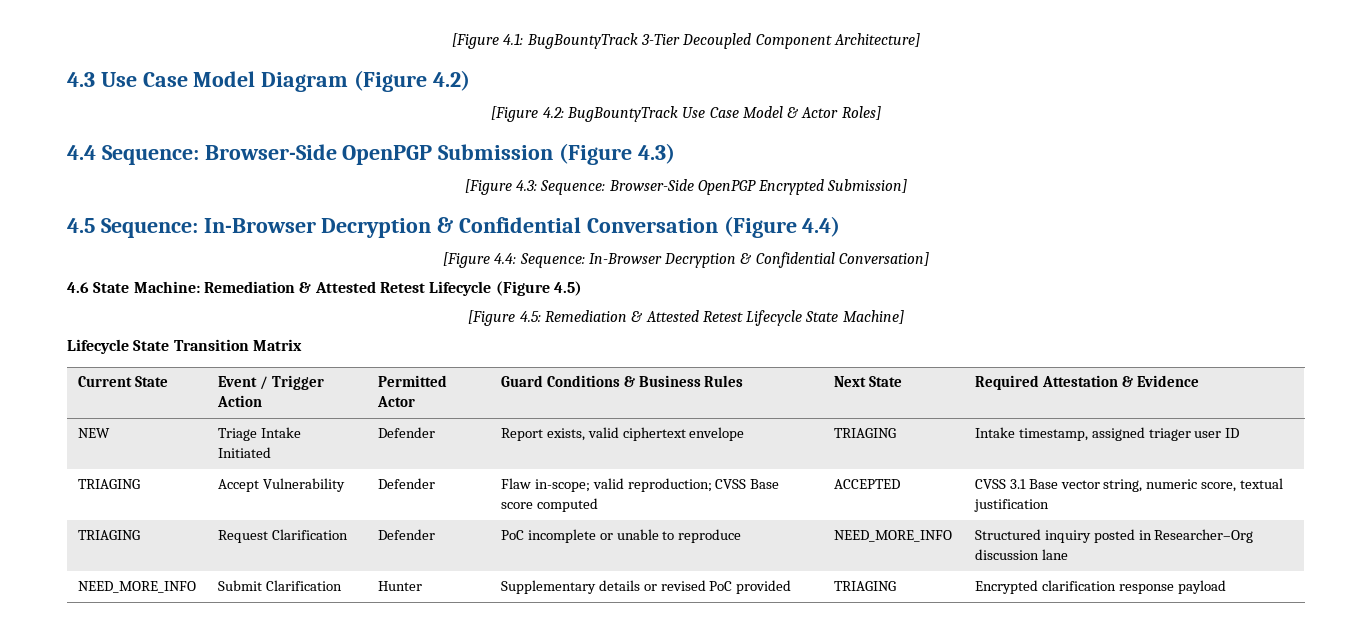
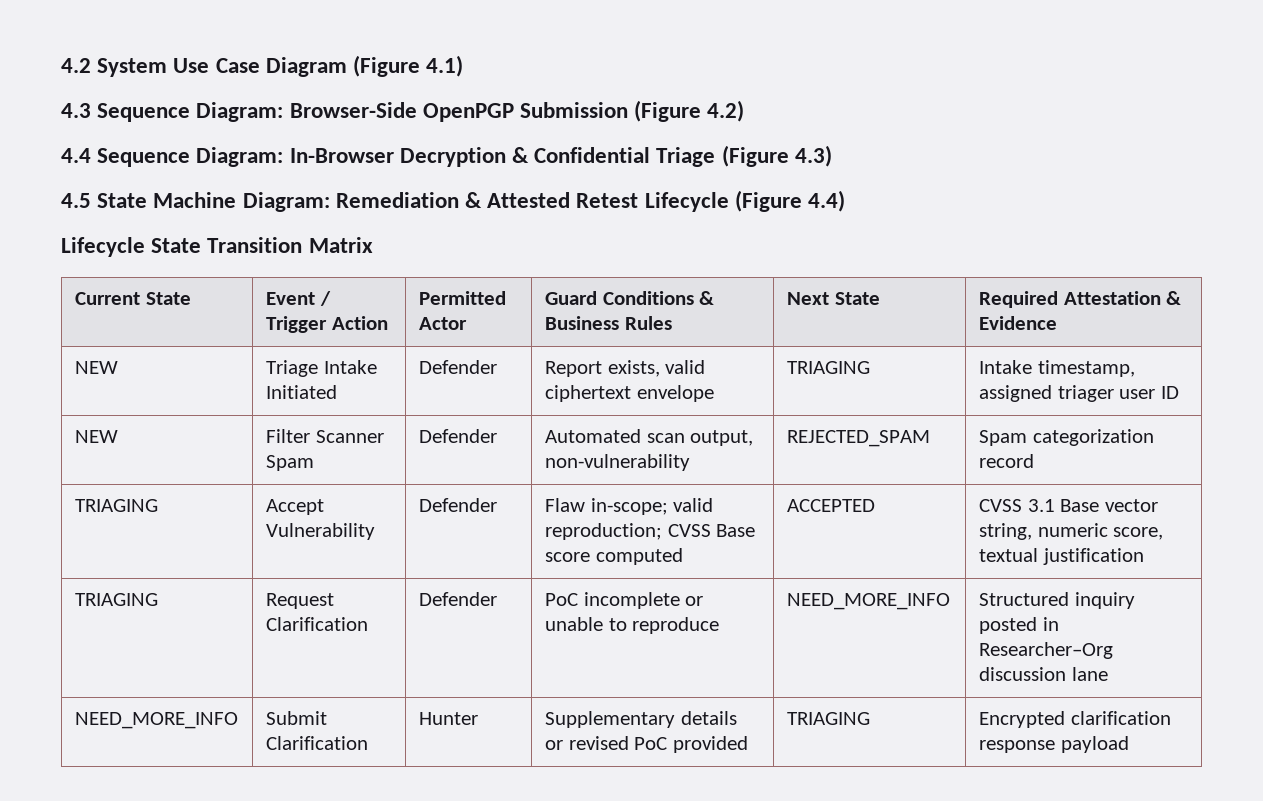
[452,33,920,49] [67,70,470,92] [491,106,881,122] [67,143,675,165] [464,179,908,195] [67,216,841,238] [442,252,930,268] [67,281,200,293] [Figure 4.1: BugBountyTrack 3-Tier Decoupled Component Architecture] // 4.3 Use Case Model Diagram (Figure 4.2) // [Figure 4.2: BugBountyTrack Use Case Model & Actor Roles] // 4.4 Sequence: Browser-Side OpenPGP Submission (Figure 4.3) // [Figure 4.3: Sequence: Browser-Side OpenPGP Encrypted Submission] // 4.5 Sequence: In-Browser Decryption & Confidential Conversation (Figure 4.4) // [Figure 4.4: Sequence: In-Browser Decryption & Confidential Conversation] // 4.6 State Machine: -> [61,55,464,77] [61,100,745,122] [61,145,832,167] [61,192,330,212] 4.2 System Use Case Diagram (Figure 4.1) // 4.3 Sequence Diagram: Browser-Side OpenPGP Submission (Figure 4.2) // 4.4 Sequence Diagram: In-Browser Decryption & Confidential Triage (Figure 4.3) // 4.5 State Machine Diagram:
[553,281,582,296] [468,310,904,326] 4.5) // [Figure 4.5: Remediation & Attested Retest Lifecycle State Machine] -> [808,190,846,212] 4.4)
(1240, 433) none -> [74,430,118,443] [265,429,384,443] [265,455,314,471] [418,429,497,443] [544,429,754,446] [544,454,690,471] [786,430,930,447] [978,429,1154,446] [978,454,1034,468] // NEW | Filter Scanner Spam | Defender | Automated scan output, non-vulnerability | REJECTED_SPAM | Spam categorization record

